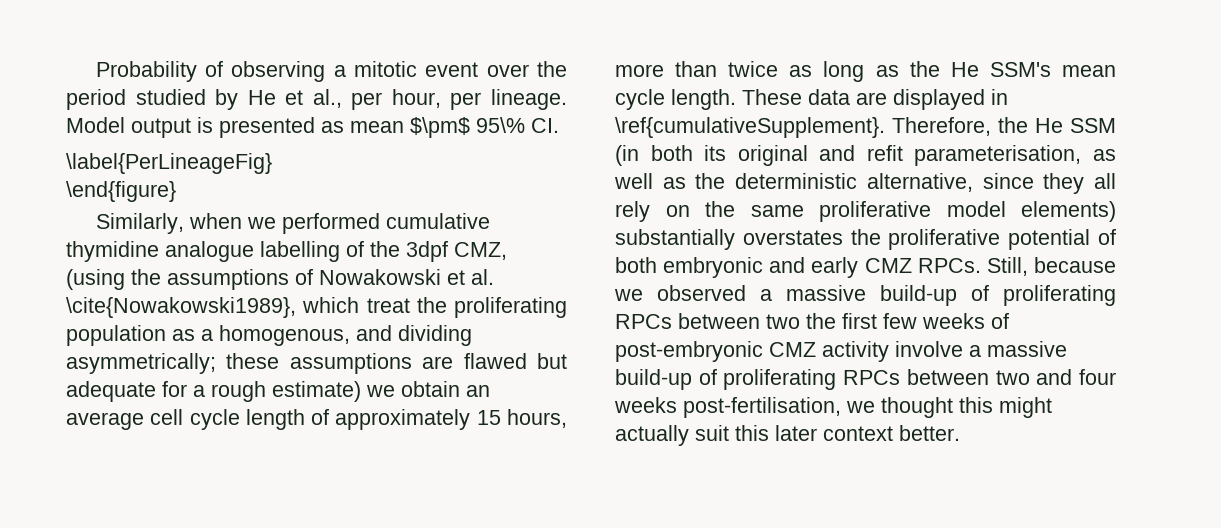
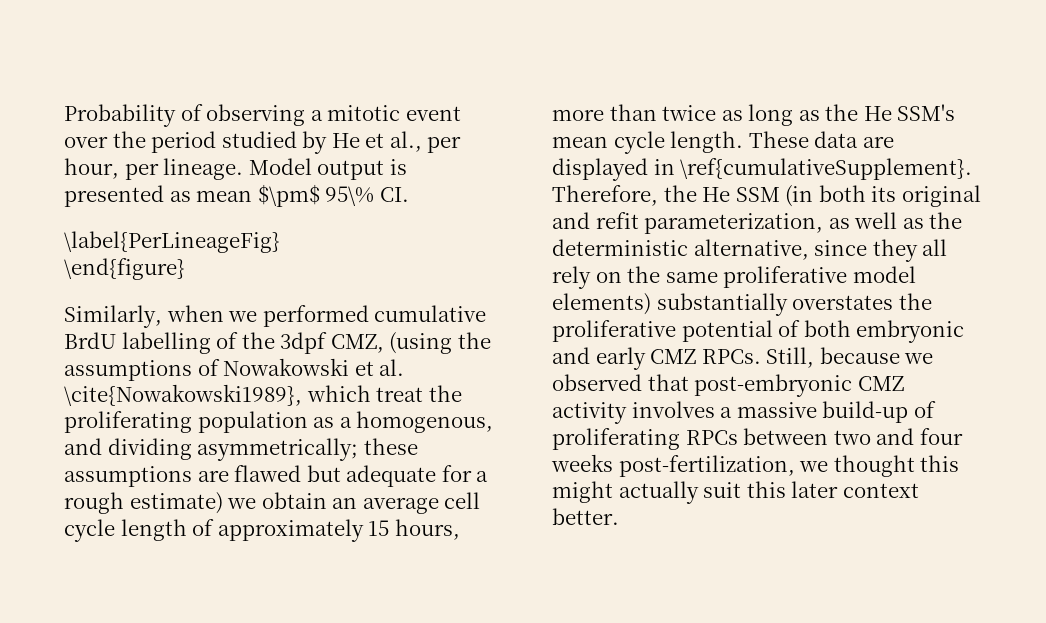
[66,241,254,262] thymidine analogue -> [64,332,116,349] BrdU
[914,145,1082,166] parameterisation, -> [644,213,824,234] parameterization,
[760,285,1116,306] [615,313,1009,329] a massive build-up of proliferating RPCs between two the first few weeks of -> [647,374,689,391] that
[895,341,963,357] involve -> [631,401,715,418] involves
[683,397,841,418] post-fertilisation, -> [618,455,795,477] post-fertilization,

